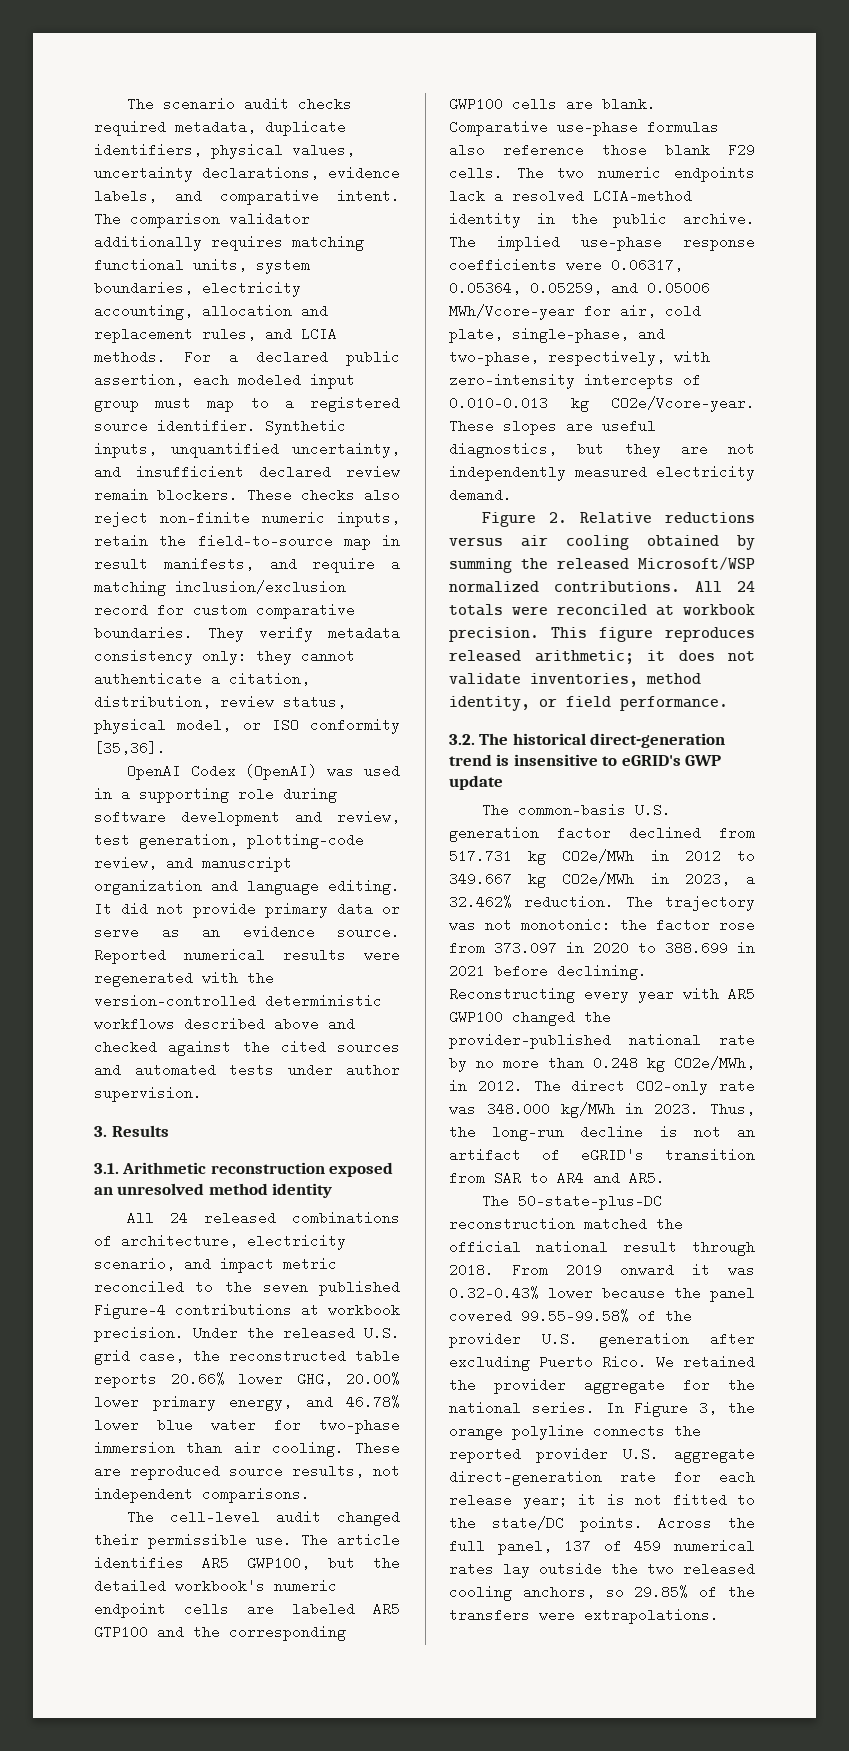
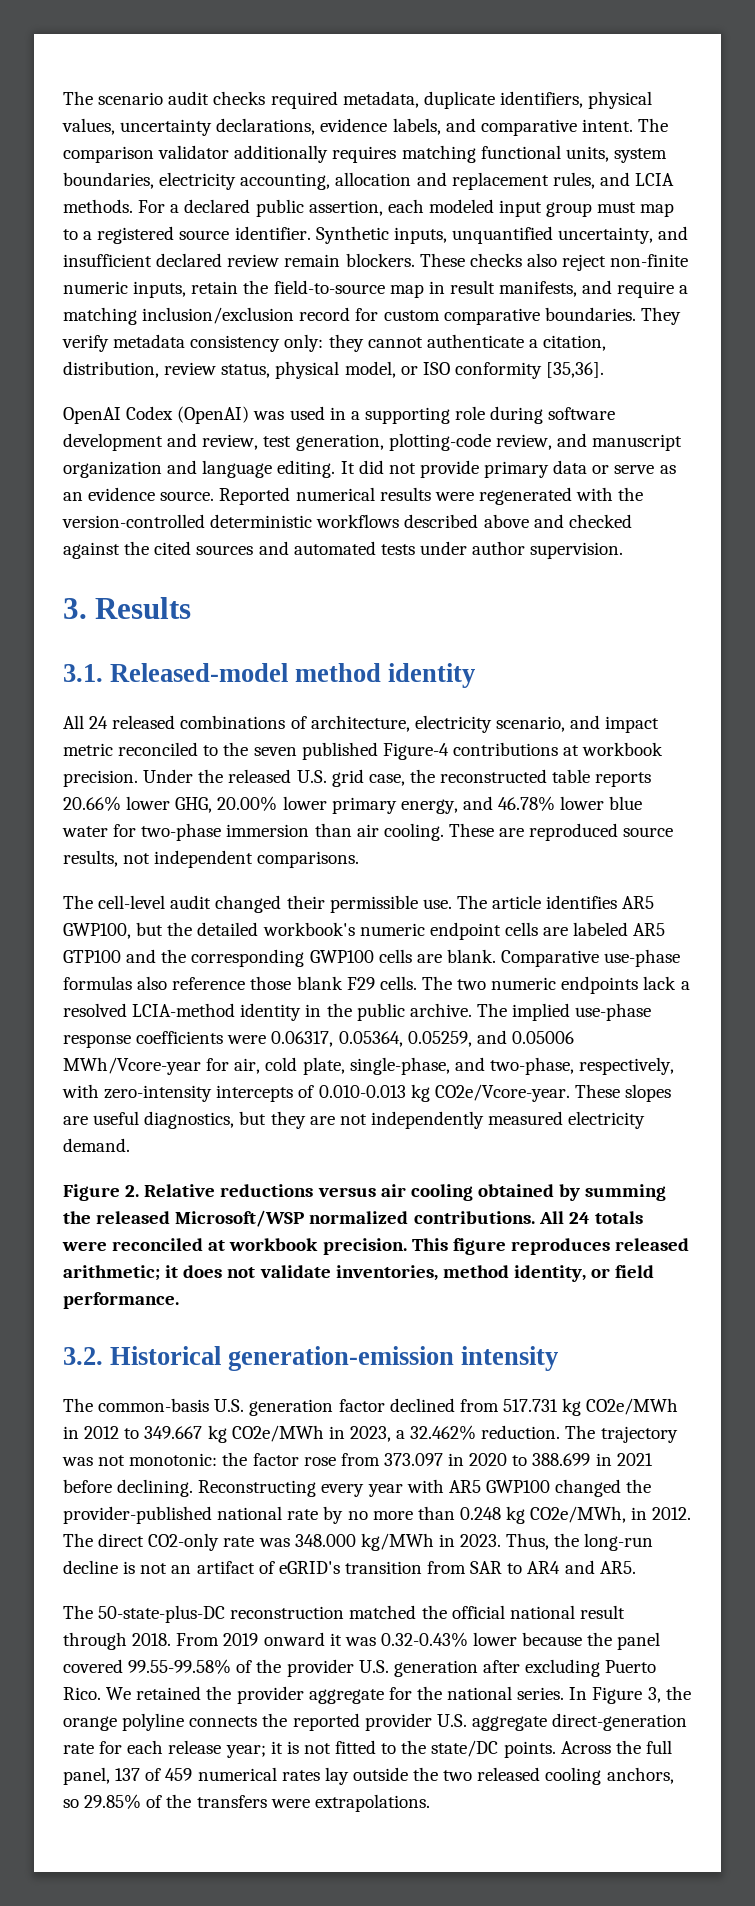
[122,1162,394,1177] [94,1183,205,1195] Arithmetic reconstruction exposed an unresolved -> [110,663,289,682] Released-model
[479,733,726,748] [449,754,722,766] [449,775,503,790] The historical direct-generation trend is insensitive to eGRID's GWP update -> [110,1346,559,1371] Historical generation-emission intensity

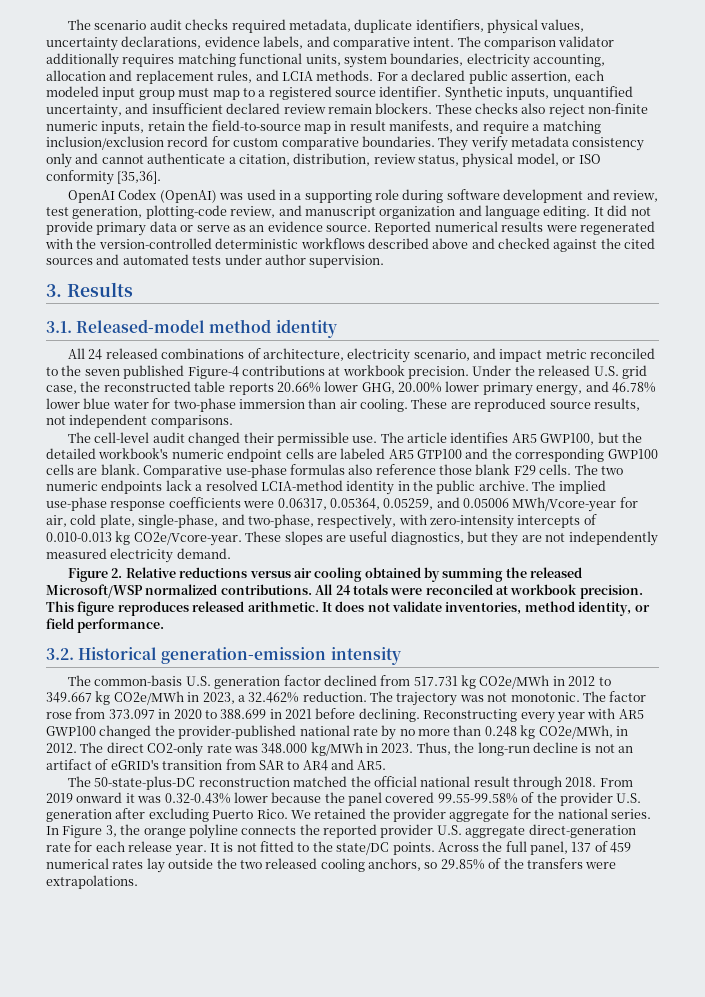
[284,334,364,352] only: they -> [46,153,99,168] only and
[63,1265,179,1281] arithmetic; it -> [247,601,332,612] arithmetic. It
[129,1452,248,1466] monotonic: the -> [510,691,606,702] monotonic. The
[225,1741,283,1758] year; it -> [174,843,220,856] year. It

